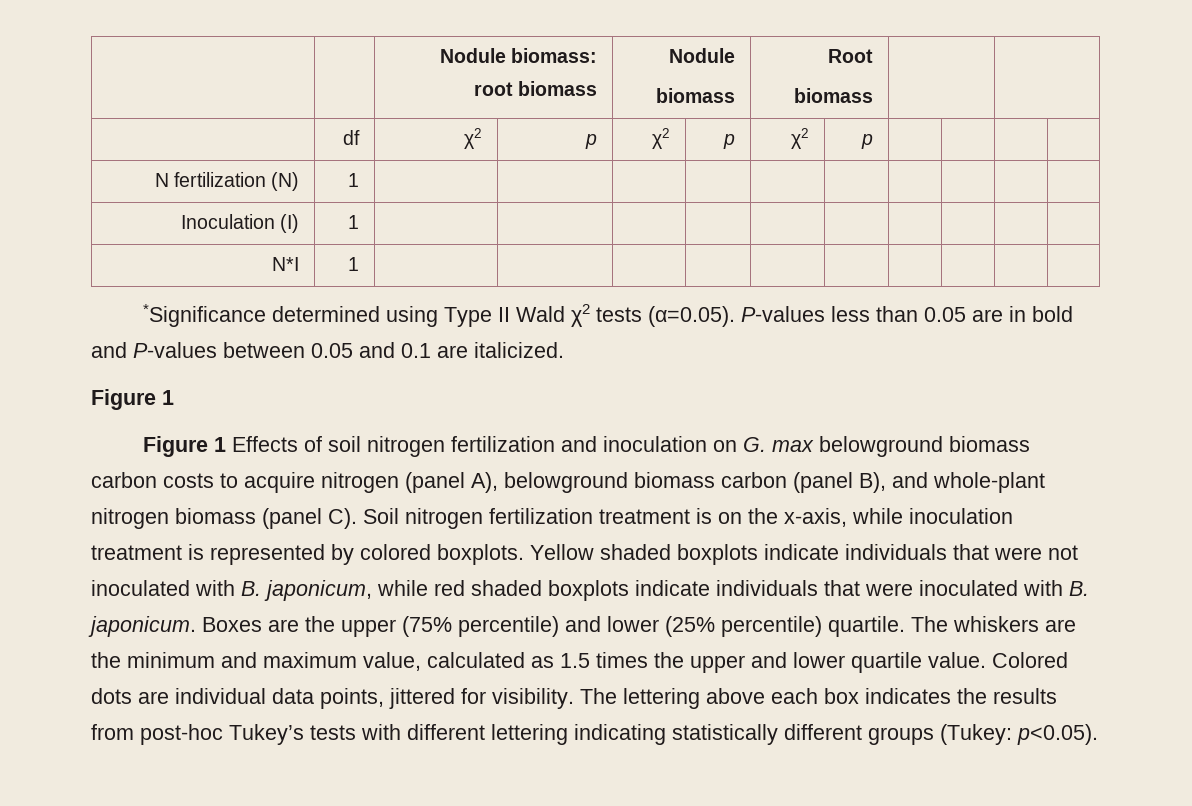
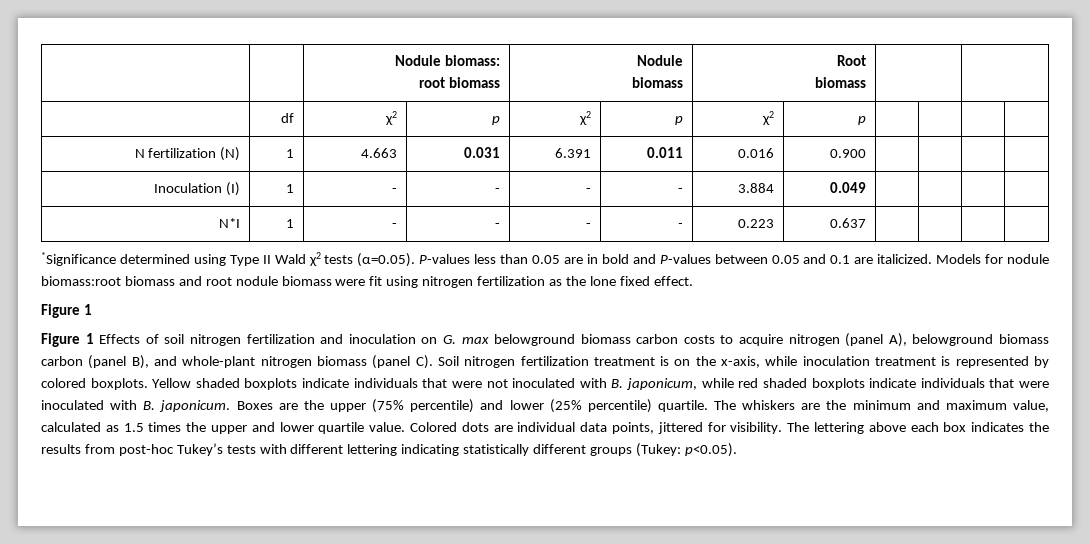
[180,214,300,233] [348,215,360,229] [272,257,300,271] [348,257,360,271] | | | | | | | | | // Inoculation (I) | 1 | | | | | | | | | | // N*I | 1 | | | | | | -> [361,148,398,158] [464,147,501,158] [555,148,592,158] [647,147,684,158] [738,148,775,158] [830,149,867,158] [154,182,241,196] [286,184,295,193] [392,188,398,193] [495,188,501,193] [586,188,592,193] [678,188,684,193] [738,183,775,193] [830,182,867,193] [219,218,241,228] [286,219,295,228] [392,223,398,228] [495,223,501,228] [586,223,592,228] [678,223,684,228] [738,219,775,228] [830,218,867,228] 4.663 | 0.031 | 6.391 | 0.011 | 0.016 | 0.900 | | | | // Inoculation (I) | 1 | - | - | - | - | 3.884 | 0.049 | | | | // N*I | 1 | - | - | - | - | 0.223 | 0.637
(564, 350) none -> [936,254,1049,264] [41,276,693,288] Models for nodule biomass:root biomass and root nodule biomass were fit using nitrogen fertilization as the lone fixed effect.

